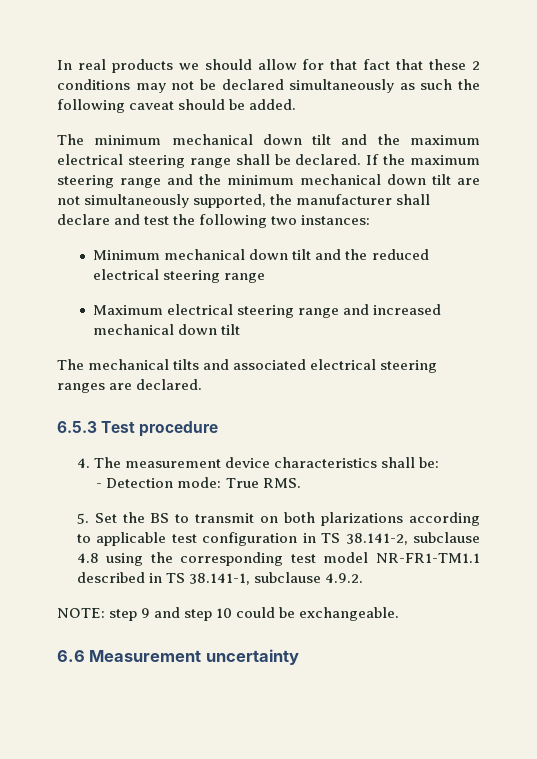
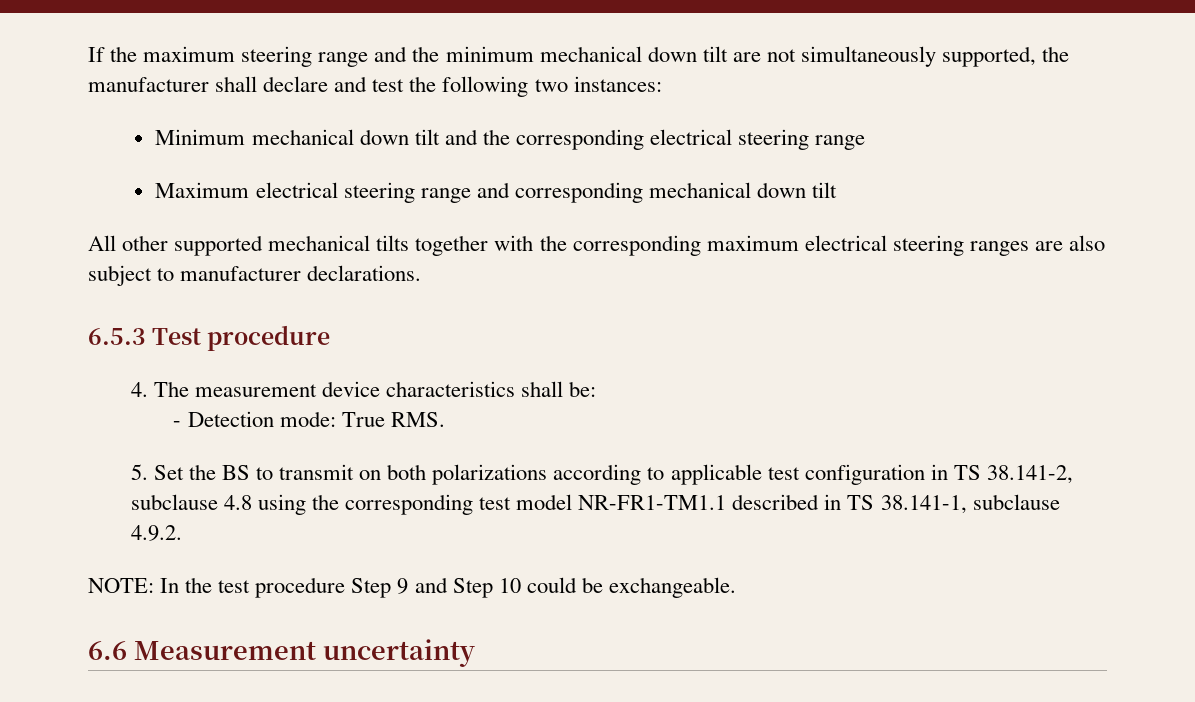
[57,59,481,73] [57,79,480,93] [57,99,297,113] [57,134,480,145] [57,154,362,168] In real products we should allow for that fact that these 2 conditions may not be declared simultaneously as such the following caveat should be added. // The minimum mechanical down tilt and the maximum electrical steering range shall be declared. -> (88, 54) none
[371,249,429,260] reduced -> [515,129,644,150] corresponding
[373,304,442,315] increased -> [514,182,643,203] corresponding
[57,359,438,373] [57,379,203,393] The mechanical tilts and associated electrical steering ranges are declared. -> [88,235,1106,256] [88,265,422,286] All other supported mechanical tilts together with the corresponding maximum electrical steering ranges are also subject to manufacturer declarations.
[321,512,404,526] plarizations -> [432,464,548,485] polarizations
[109,609,138,621] step -> [160,577,392,598] In the test procedure Step
[184,609,213,621] step -> [452,578,493,598] Step

